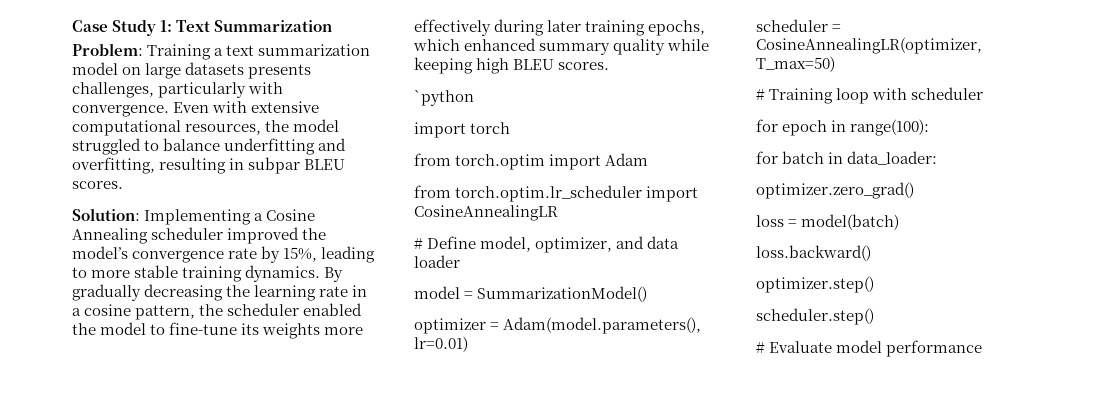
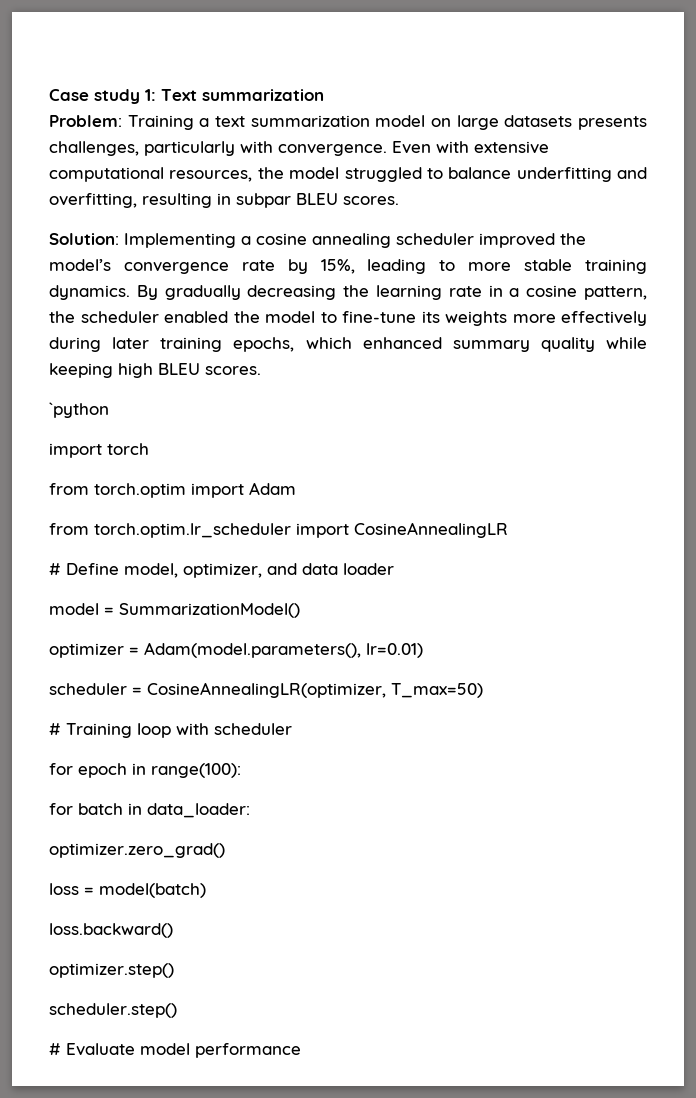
[112,20,157,36] Study -> [94,89,140,104] study
[214,20,333,32] Summarization -> [202,89,324,101] summarization
[266,209,316,221] [72,228,148,244] Cosine Annealing -> [256,233,391,248] cosine annealing

